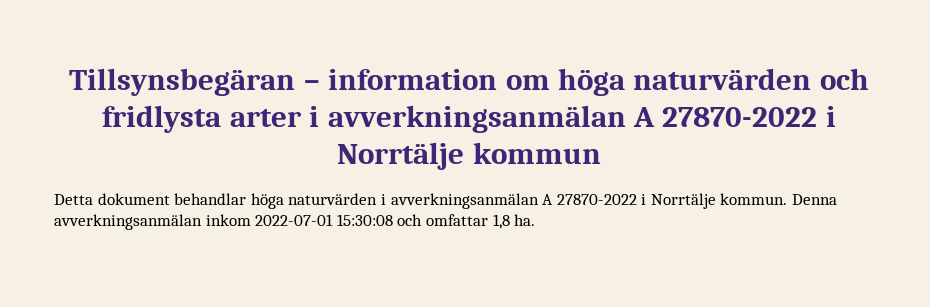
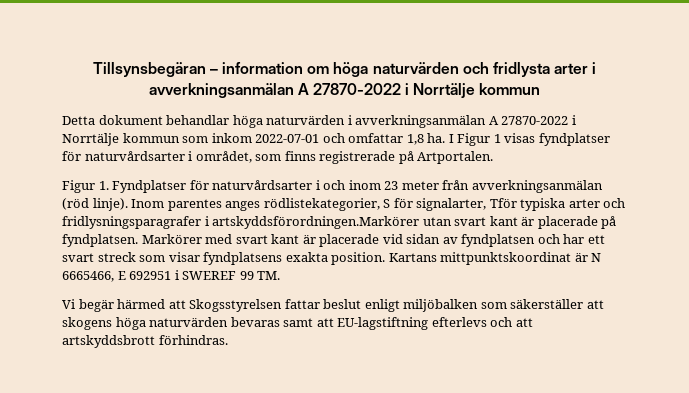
[720,193,838,205] [54,214,202,230] kommun. Denna avverkningsanmälan -> [122,133,209,143] kommun som
[336,214,393,226] 15:30:08 -> (320, 138) none
(536, 220) none -> [448,133,610,146] [62,151,494,164] [62,180,603,193] [62,198,626,211] [62,216,617,229] [62,234,605,247] [62,252,602,265] [62,270,281,282] [62,299,604,312] [62,317,533,330] [62,335,228,348] I Figur 1 visas fyndplatser för naturvårdsarter i området, som finns registrerade på Artportalen. // Figur 1. Fyndplatser för naturvårdsarter i och inom 23 meter från avverkningsanmälan (röd linje). Inom parentes anges rödlistekategorier, S för signalarter, Tför typiska arter och fridlysningsparagrafer i artskyddsförordningen.Markörer utan svart kant är placerade på fyndplatsen. Markörer med svart kant är placerade vid sidan av fyndplatsen och har ett svart streck som visar fyndplatsens exakta position. Kartans mittpunktskoordinat är N 6665466, E 692951 i SWEREF 99 TM. // Vi begär härmed att Skogsstyrelsen fattar beslut enligt miljöbalken som säkerställer att skogens höga naturvärden bevaras samt att EU-lagstiftning efterlevs och att artskyddsbrott förhindras.

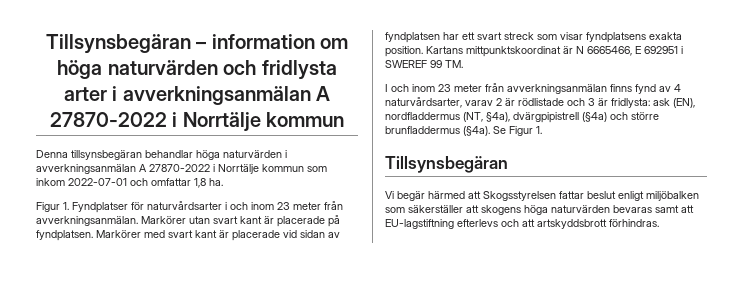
[62,115,163,125] Detta dokument -> [36,150,142,160] Denna tillsynsbegäran
[448,133,610,146] [62,151,494,164] I Figur 1 visas fyndplatser för naturvårdsarter i området, som finns registrerade på Artportalen. -> (223, 182) none
[471,180,603,193] [62,198,626,211] [62,216,420,229] avverkningsanmälan (röd linje). Inom parentes anges rödlistekategorier, S för signalarter, Tför typiska arter och fridlysningsparagrafer i artskyddsförordningen.Markörer -> [36,216,186,226] avverkningsanmälan. Markörer
[537,234,560,244] och -> (440, 37) none
(281, 275) none -> [385,83,681,94] [385,97,695,108] [385,112,659,123] [385,126,542,136] [385,156,508,173] // I och inom 23 meter från avverkningsanmälan finns fynd av 4 naturvårdsarter, varav 2 är rödlistade och 3 är fridlysta: ask (EN), nordfladdermus (NT, §4a), dvärgpipistrell (§4a) och större brunfladdermus (§4a). Se Figur 1. // Tillsynsbegäran

